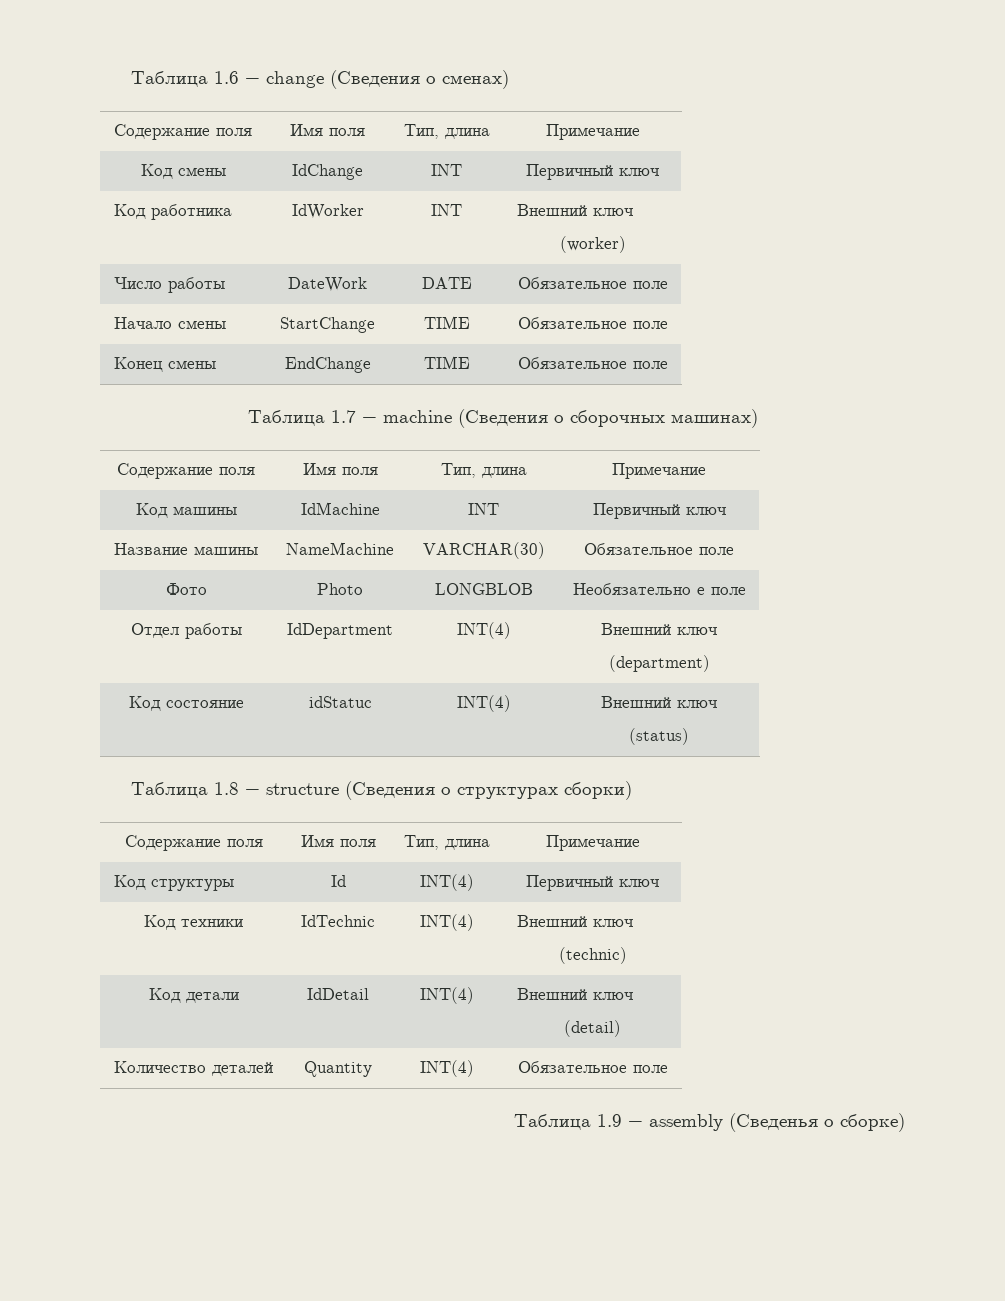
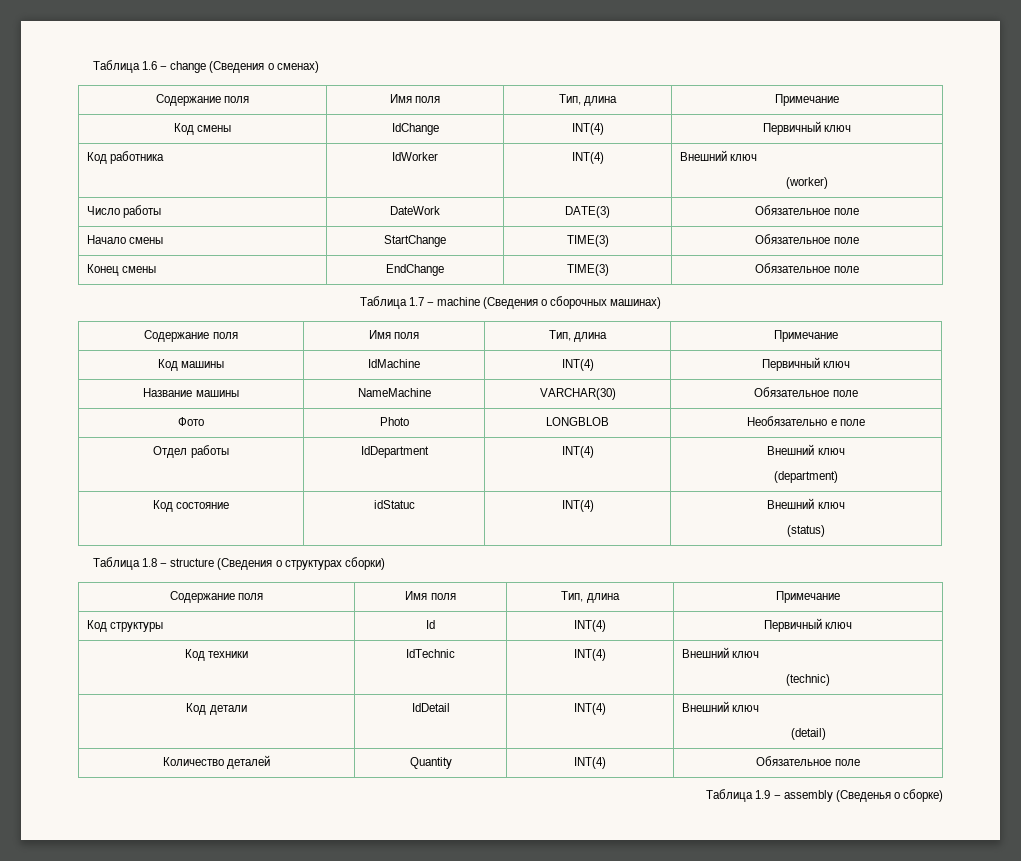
[431,164,462,176] INT -> [571,123,604,135] INT(4)
[431,204,462,216] INT -> [571,152,604,164] INT(4)
[421,277,472,289] DATE -> [565,206,610,218] DATE(3)
[423,316,470,329] TIME -> [566,235,609,247] TIME(3)
[423,356,470,369] TIME -> [566,264,609,276] TIME(3)
[468,503,499,515] INT -> [561,359,594,371] INT(4)

